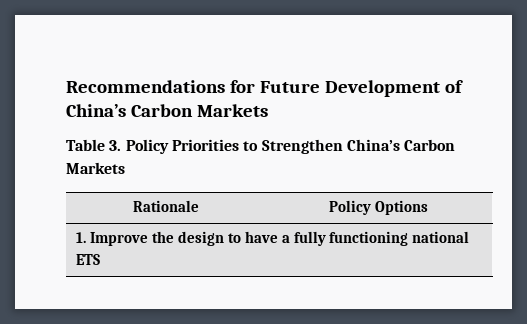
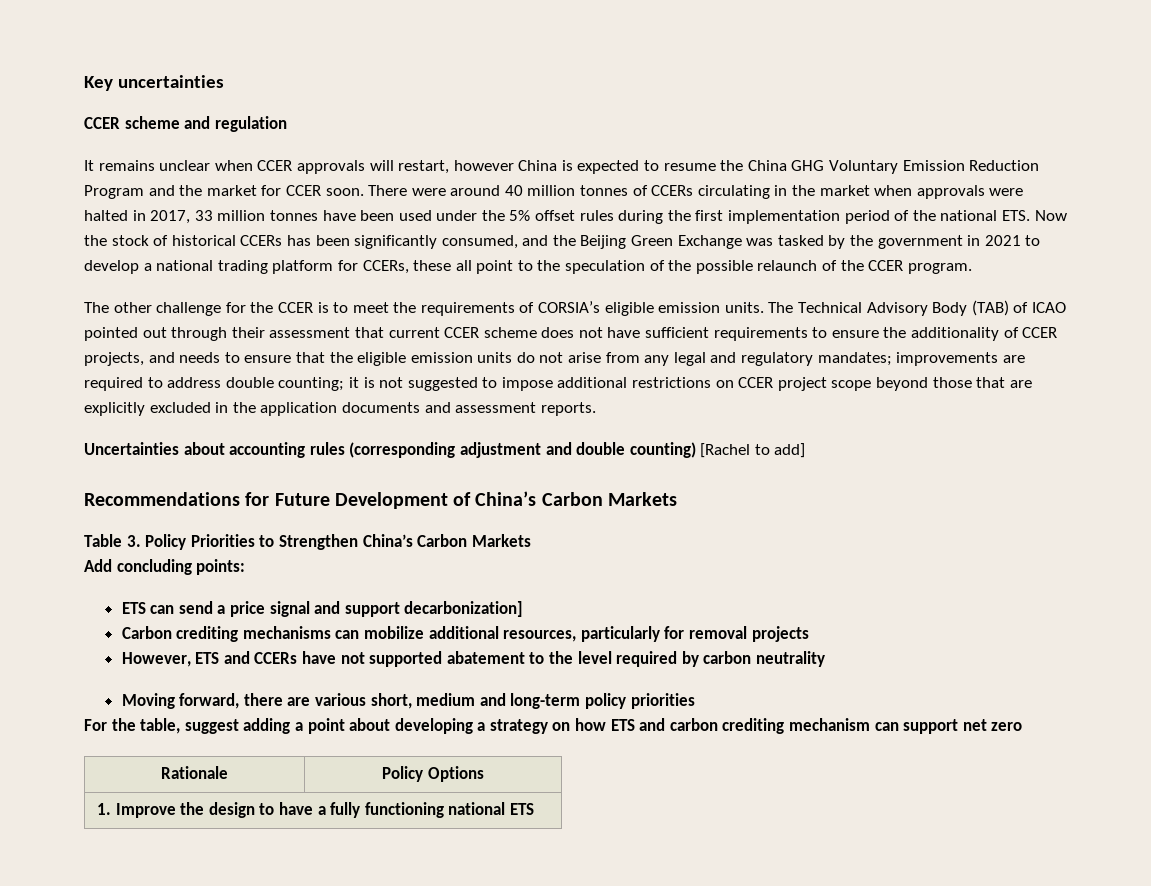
(66, 86) none -> [84,75,224,91] [84,116,287,132] [84,160,1040,174] [84,185,1024,199] [84,210,1067,224] [84,235,1041,249] [84,260,972,274] [84,300,1066,316] [84,327,1058,341] [84,352,1025,366] [84,377,1032,391] [84,402,596,416] [84,442,806,458] Key uncertainties // CCER scheme and regulation // It remains unclear when CCER approvals will restart, however China is expected to resume the China GHG Voluntary Emission Reduction Program and the market for CCER soon. There were around 40 million tonnes of CCERs circulating in the market when approvals were halted in 2017, 33 million tonnes have been used under the 5% offset rules during the first implementation period of the national ETS. Now the stock of historical CCERs has been significantly consumed, and the Beijing Green Exchange was tasked by the government in 2021 to develop a national trading platform for CCERs, these all point to the speculation of the possible relaunch of the CCER program. // The other challenge for the CCER is to meet the requirements of CORSIA’s eligible emission units. The Technical Advisory Body (TAB) of ICAO pointed out through their assessment that current CCER scheme does not have sufficient requirements to ensure the additionality of CCER projects, and needs to ensure that the eligible emission units do not arise from any legal and regulatory mandates; improvements are required to address double counting; it is not suggested to impose additional restrictions on CCER project scope beyond those that are explicitly excluded in the application documents and assessment reports. // Uncertainties about accounting rules (corresponding adjustment and double counting) [Rachel to add] //
(125, 168) none -> [84,559,246,575] [121,601,524,617] [121,626,809,642] [121,651,825,667] [121,693,695,709] [84,718,1023,734] // Add concluding points: // ETS can send a price signal and support decarbonization] // Carbon crediting mechanisms can mobilize additional resources, particularly for removal projects // However, ETS and CCERs have not supported abatement to the level required by carbon neutrality // Moving forward, there are various short, medium and long-term policy priorities // For the table, suggest adding a point about developing a strategy on how ETS and carbon crediting mechanism can support net zero

